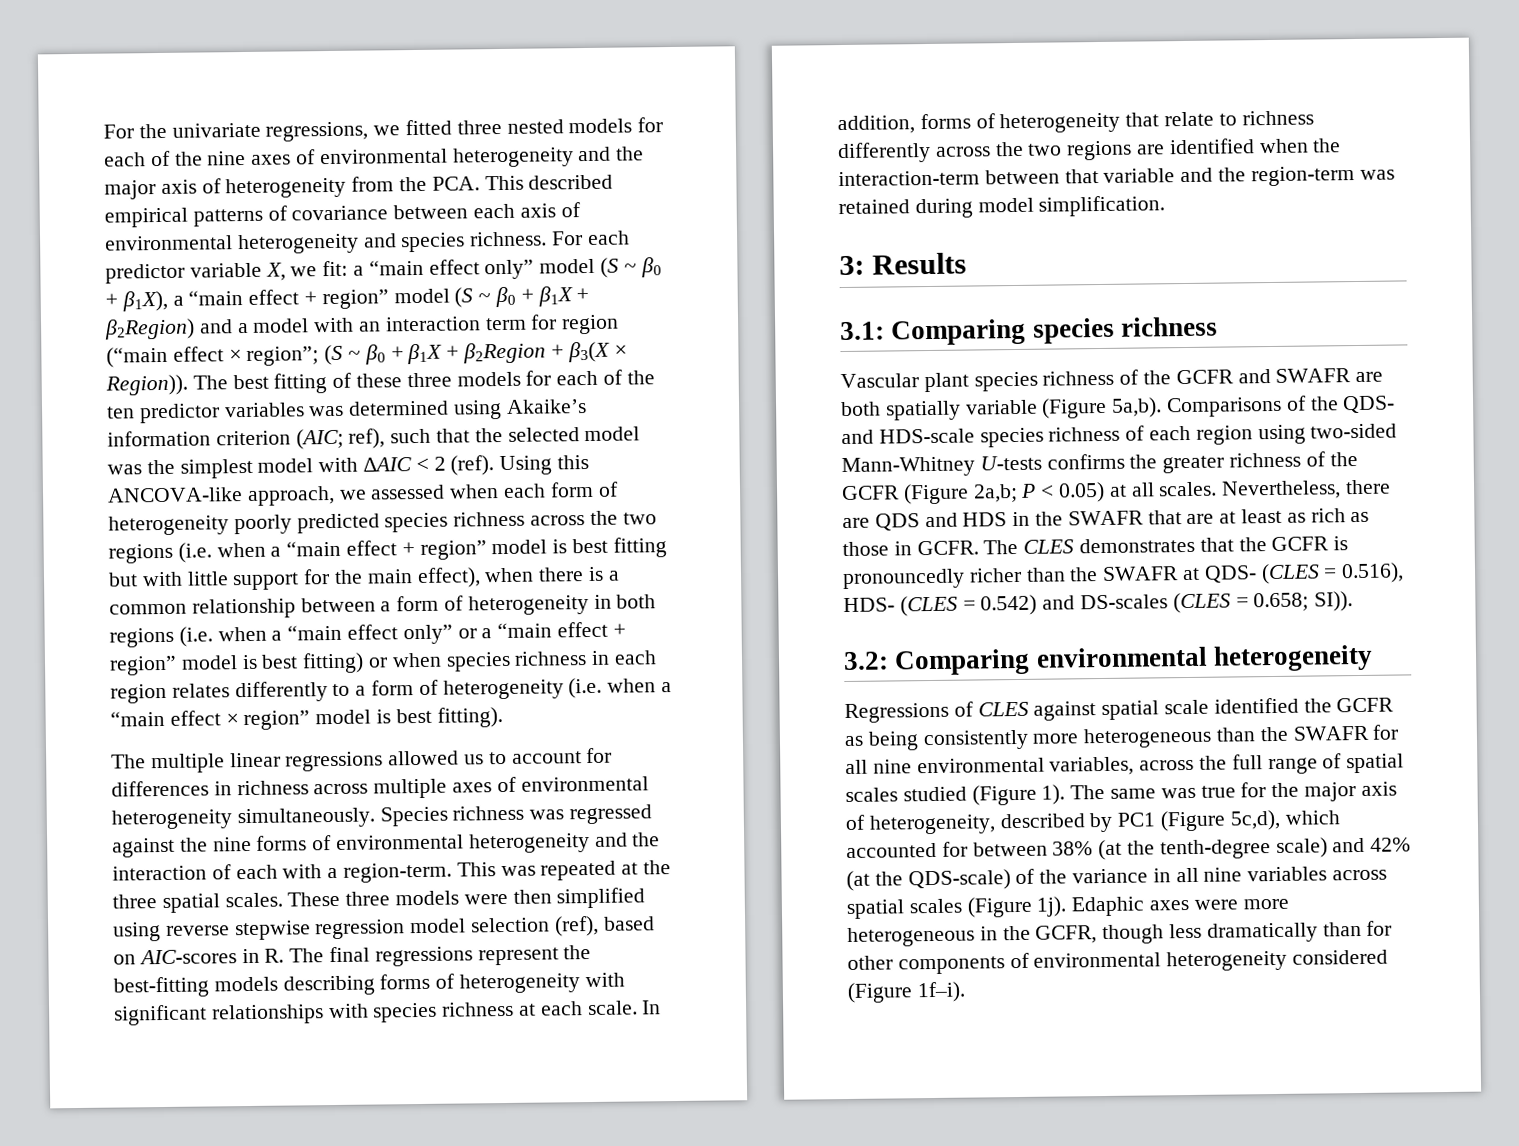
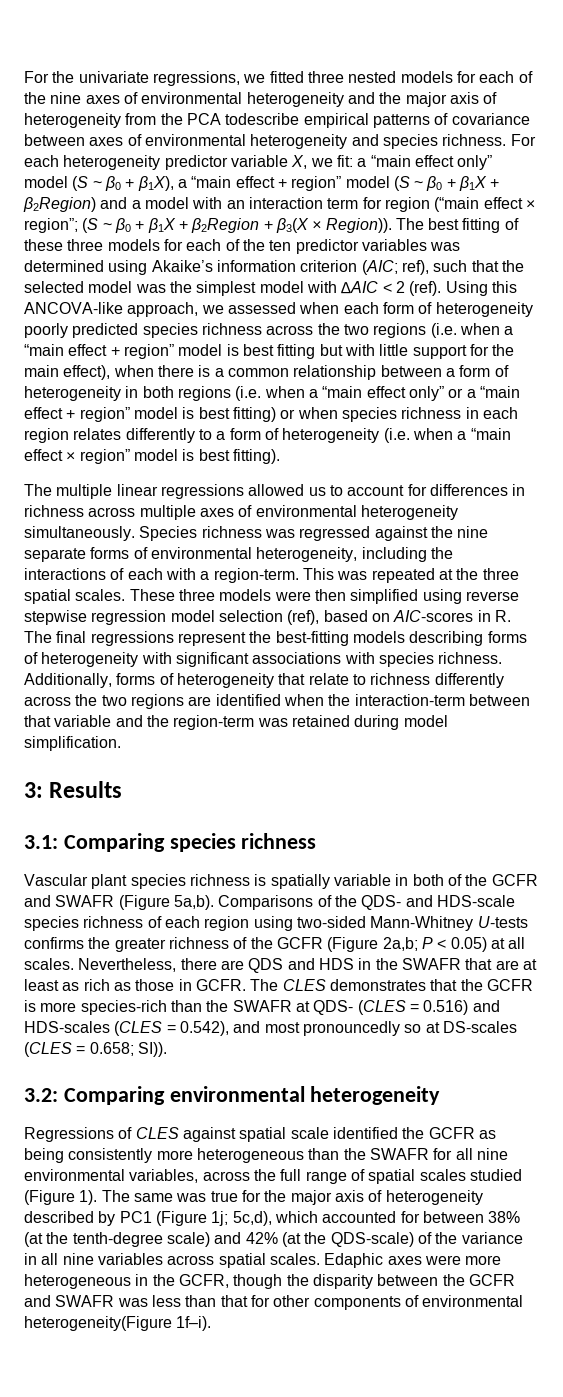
[431,174,614,191] PCA. This described -> [186,113,300,125] PCA todescribe
[473,203,556,219] each axis -> [89,137,124,146] axes
(630, 237) none -> [63,155,161,170] heterogeneity
(252, 844) none -> [24,548,86,562] separate
[468,832,661,854] [112,865,207,881] heterogeneity and the interaction -> [256,547,453,562] [24,568,106,580] heterogeneity, including the interactions
[211,1004,324,1025] relationships -> [252,652,342,664] associations
[442,1000,662,1017] [837,115,915,135] richness at each scale. In addition, -> [438,652,503,664] [24,673,112,688] richness. Additionally,
(1115, 378) none -> [254,874,444,889] is spatially variable in both
[1355,371,1384,383] [841,399,1038,421] are both spatially variable -> (115, 901) none
[842,567,1022,590] pronouncedly richer -> [40,1000,167,1015] more species-rich
[1341,562,1405,584] [843,594,1076,617] 0.516), HDS- (CLES = 0.542) and -> [423,1000,500,1015] [24,1021,440,1036] 0.516) and HDS-scales (CLES = 0.542), and most pronouncedly so at
[868,814,996,835] heterogeneity, -> [385,1190,483,1205] heterogeneity
(1227, 821) none -> [211,1211,229,1226] 1j;
[908,896,1068,918] scales (Figure 1j). -> [269,1253,320,1265] scales.
[1169,921,1362,943] less dramatically than -> [286,1274,515,1289] [24,1295,248,1307] the disparity between the GCFR and SWAFR was less than that
[1166,949,1389,972] [847,982,913,1003] heterogeneity considered (Figure -> [24,1316,172,1331] heterogeneity(Figure

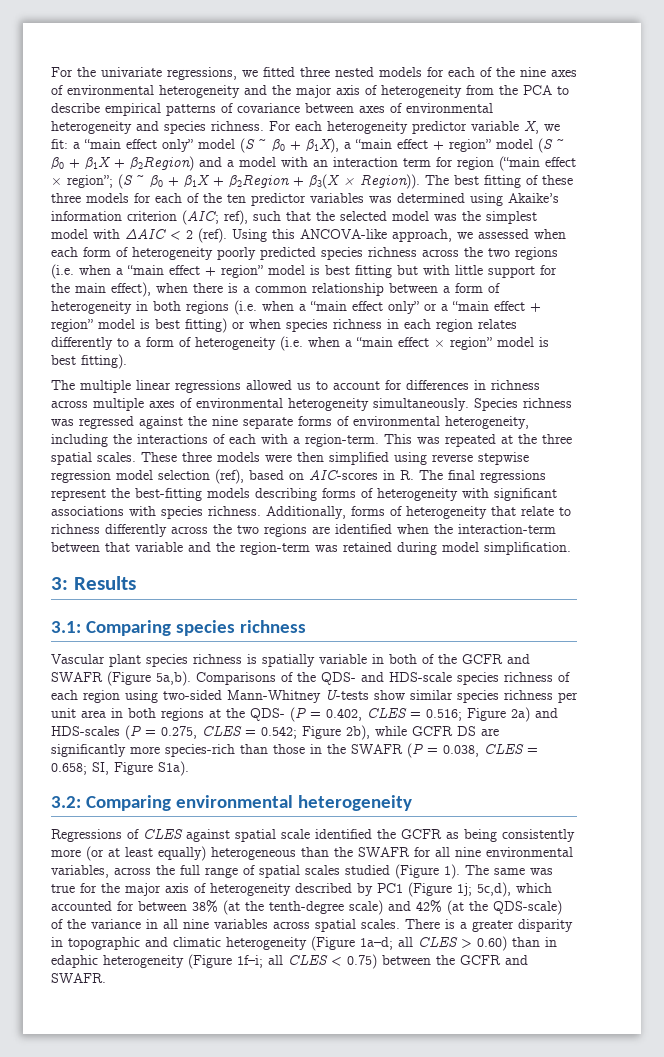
[225,113,300,125] todescribe -> [557,86,569,95] [51,103,100,113] to describe
[24,937,526,952] [24,958,537,973] [24,979,533,991] [24,1000,500,1015] [24,1021,517,1036] [24,1042,167,1057] confirms the greater richness of the GCFR (Figure 2a,b; P < 0.05) at all scales. Nevertheless, there are QDS and HDS in the SWAFR that are at least as rich as those in GCFR. The CLES demonstrates that the GCFR is more species-rich than the SWAFR at QDS- (CLES = 0.516) and HDS-scales (CLES = 0.542), and most pronouncedly so at DS-scales (CLES = 0.658; SI)). -> [374,690,578,703] [51,707,558,722] [51,725,499,740] [51,743,538,758] [51,761,189,776] show similar species richness per unit area in both regions at the QDS- (P = 0.402, CLES = 0.516; Figure 2a) and HDS-scales (P = 0.275, CLES = 0.542; Figure 2b), while GCFR DS are significantly more species-rich than those in the SWAFR (P = 0.038, CLES = 0.658; SI, Figure S1a).
(193, 1155) none -> [86,846,206,861] (or at least equally)
[324,1253,502,1268] [24,1274,515,1289] [24,1295,524,1310] [24,1316,212,1331] Edaphic axes were more heterogeneous in the GCFR, though the disparity between the GCFR and SWAFR was less than that for other components of environmental heterogeneity(Figure 1f–i). -> [405,919,573,932] [51,936,557,951] [51,954,528,969] [51,973,106,983] There is a greater disparity in topographic and climatic heterogeneity (Figure 1a–d; all CLES > 0.60) than in edaphic heterogeneity (Figure 1f–i; all CLES < 0.75) between the GCFR and SWAFR.

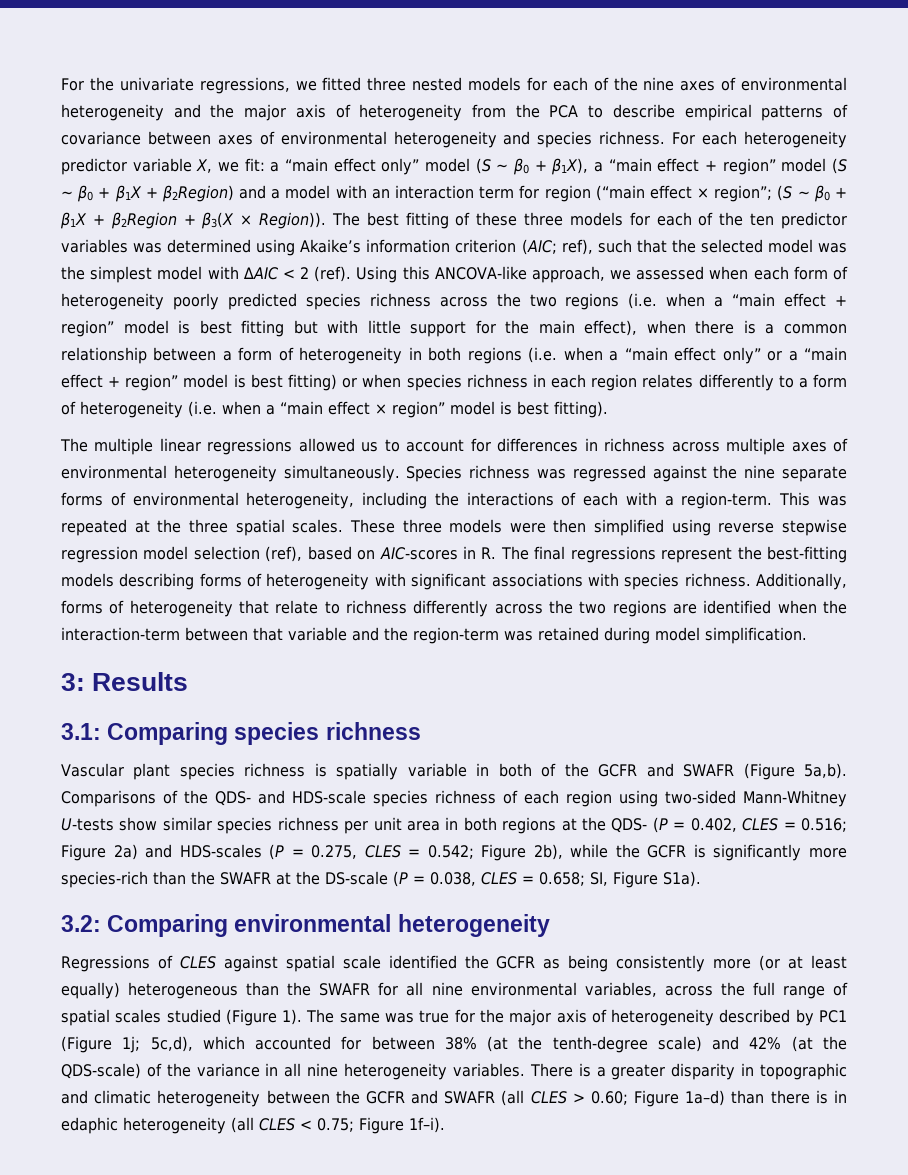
[412,726,499,736] GCFR DS are -> [615,844,706,858] the GCFR is
[273,744,403,754] those in the SWAFR -> [191,871,388,885] the SWAFR at the DS-scale
[214,919,400,932] variables across spatial scales. -> [344,1063,525,1080] heterogeneity variables.
[311,936,557,951] [51,954,528,969] [51,973,106,983] (Figure 1a–d; all CLES > 0.60) than in edaphic heterogeneity (Figure 1f–i; all CLES < 0.75) between the GCFR and SWAFR. -> [266,1090,847,1107] [61,1117,445,1134] between the GCFR and SWAFR (all CLES > 0.60; Figure 1a–d) than there is in edaphic heterogeneity (all CLES < 0.75; Figure 1f–i).

